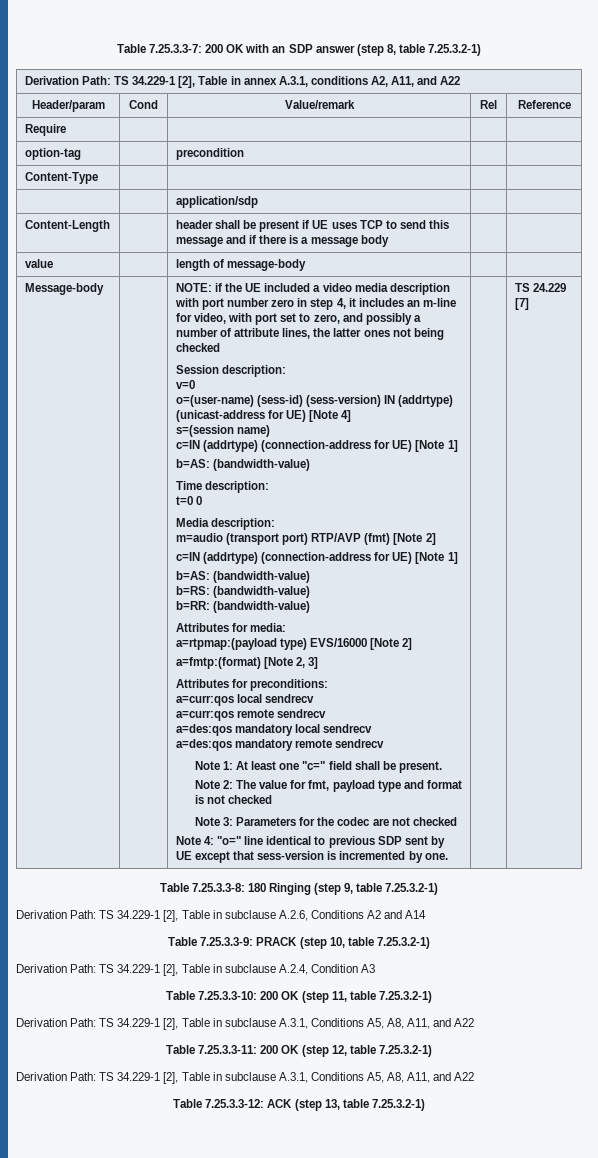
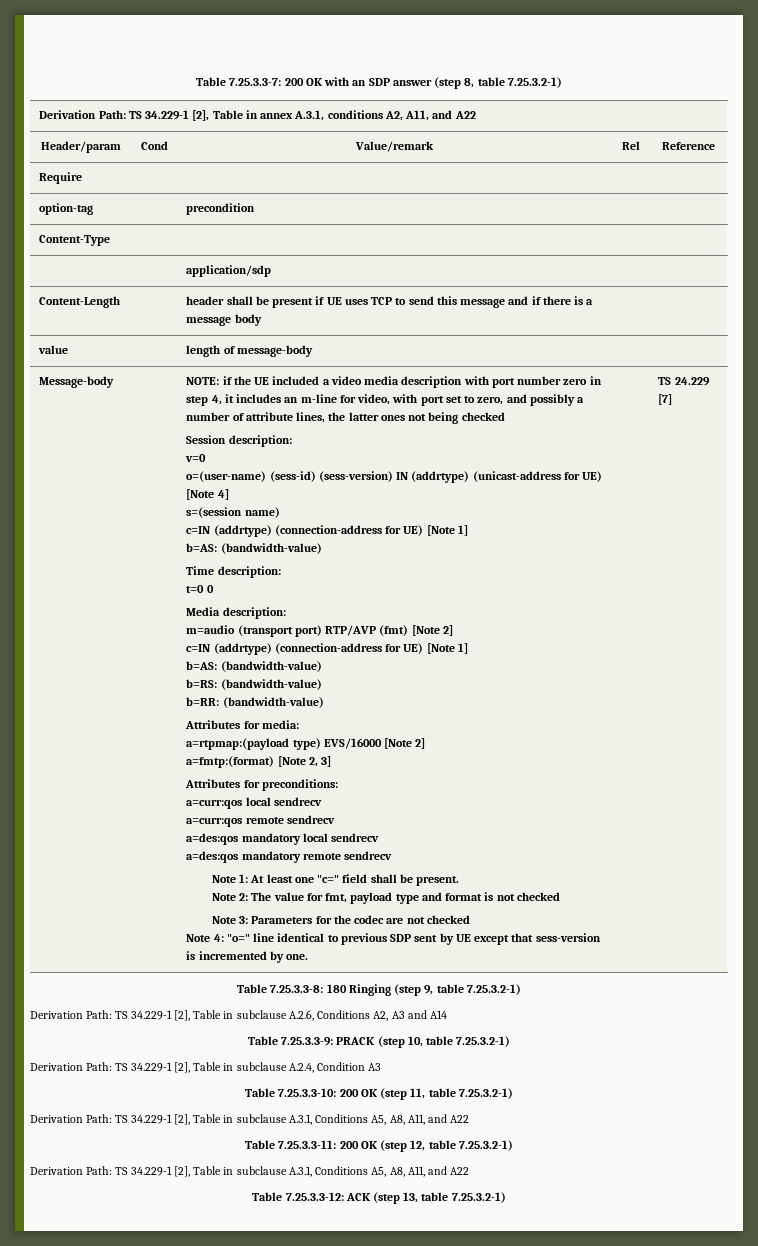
[367,910,382,919] A2 -> [373,1011,405,1021] A2, A3

